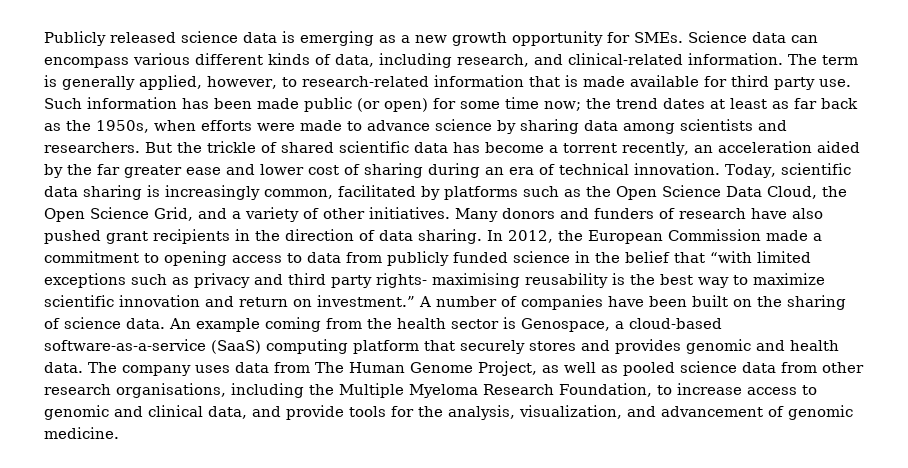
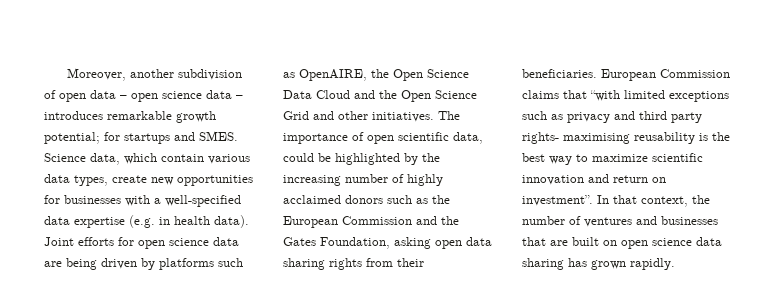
[44,31,818,46] [44,53,858,68] [44,75,851,90] [44,97,858,112] [44,119,787,134] [44,141,860,156] [44,163,851,178] [44,185,416,200] Publicly released science data is emerging as a new growth opportunity for SMEs. Science data can encompass various different kinds of data, including research, and clinical-related information. The term is generally applied, however, to research-related information that is made available for third party use. Such information has been made public (or open) for some time now; the trend dates at least as far back as the 1950s, when efforts were made to advance science by sharing data among scientists and researchers. But the trickle of shared scientific data has become a torrent recently, an acceleration aided by the far greater ease and lower cost of sharing during an era of technical innovation. Today, scientific data sharing is increasingly common, facilitated -> [66,68,242,81] [44,90,243,102] [44,111,216,123] [44,131,238,144] [44,153,250,165] [44,174,253,186] [44,195,241,207] [44,215,249,228] [44,237,239,249] [44,258,137,270] Moreover, another subdivision of open data – open science data – introduces remarkable growth potential; for startups and SMES. Science data, which contain various data types, create new opportunities for businesses with a well-specified data expertise (e.g. in health data). Joint efforts for open science data are being driven
(581, 193) none -> [299,69,367,81] OpenAIRE,
[767,186,847,199] [44,207,823,222] [44,229,822,244] [44,251,670,266] Cloud, the Open Science Grid, and a variety of other initiatives. Many donors and funders of research have also pushed grant recipients in the direction of data sharing. In 2012, the European Commission made a commitment to opening access to data from publicly funded science in the belief -> [316,90,477,102] [283,111,460,122] [283,132,483,144] [283,153,440,165] [283,174,443,186] [283,195,450,204] [283,216,459,228] [283,237,492,249] [283,258,424,270] [522,69,730,81] [522,90,559,99] Cloud and the Open Science Grid and other initiatives. The importance of open scientific data, could be highlighted by the increasing number of highly acclaimed donors such as the European Commission and the Gates Foundation, asking open data sharing rights from their beneficiaries. European Commission claims
[317,295,846,310] [44,317,722,332] [44,339,839,354] [44,361,864,376] [44,383,817,398] [44,405,853,420] [44,427,119,439] investment.” A number of companies have been built on the sharing of science data. An example coming from the health sector is Genospace, a cloud-based software-as-a-service (SaaS) computing platform that securely stores and provides genomic and health data. The company uses data from The Human Genome Project, as well as pooled science data from other research organisations, including the Multiple Myeloma Research Foundation, to increase access to genomic and clinical data, and provide tools for the analysis, visualization, and advancement of genomic medicine. -> [522,195,710,207] [522,216,718,227] [522,237,722,249] [522,258,675,270] investment”. In that context, the number of ventures and businesses that are built on open science data sharing has grown rapidly.

